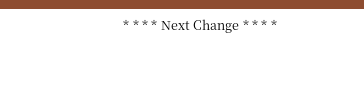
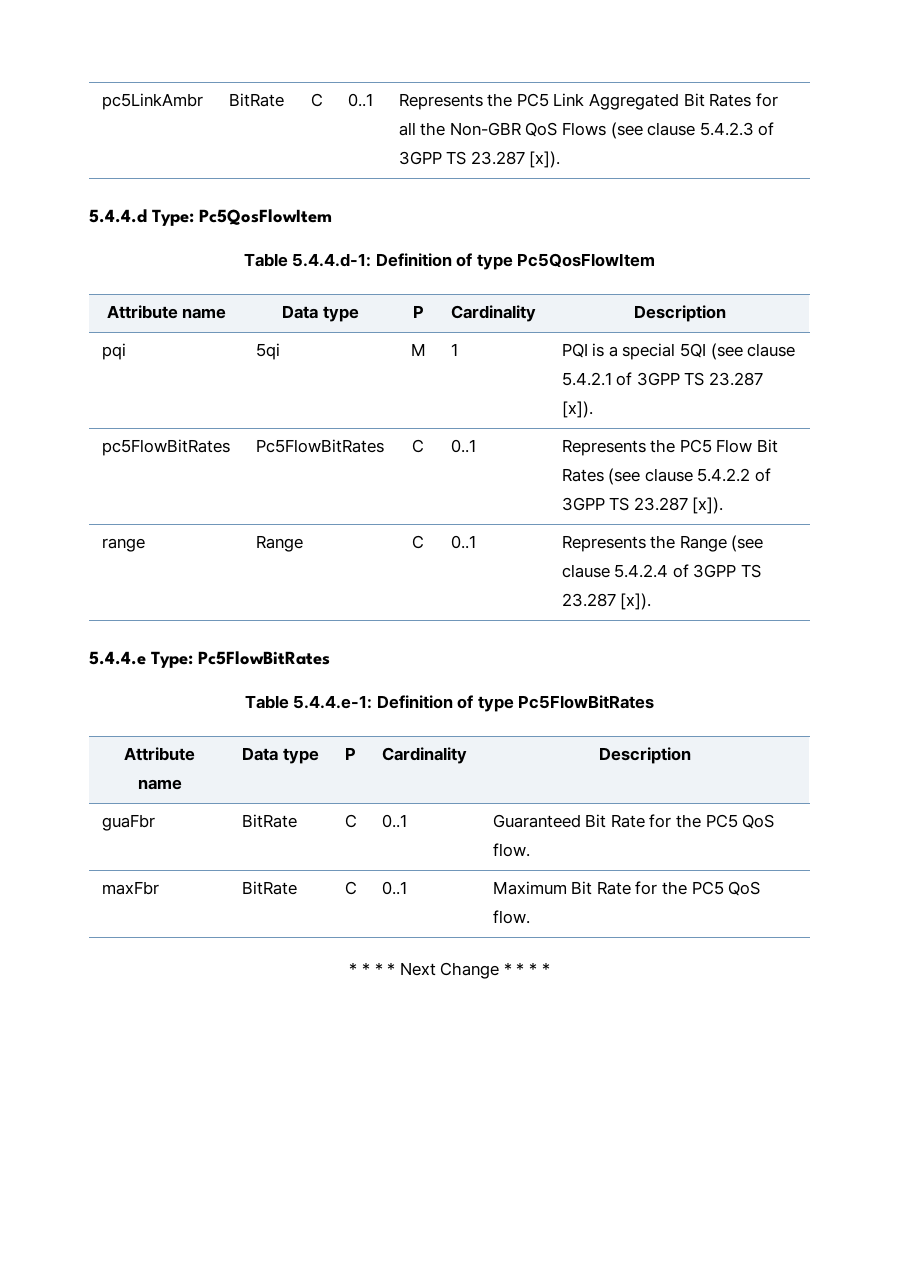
(123, 24) none -> [101,93,203,110] [228,93,284,107] [310,93,323,107] [347,93,373,107] [398,93,778,110] [398,122,775,139] [398,151,561,168] [89,209,332,226] [243,253,656,270] [106,305,227,319] [282,305,359,322] [412,305,424,318] [450,305,536,322] [633,305,726,322] [101,343,126,360] [255,343,280,360] [410,343,426,356] [450,343,458,356] [561,343,796,360] [561,372,763,386] [561,401,593,418] [101,439,230,456] [255,439,384,453] [412,439,424,453] [450,439,476,453] [561,439,778,456] [561,468,771,485] [561,497,724,514] [101,538,145,552] [255,535,303,552] [412,535,424,549] [450,535,476,549] [561,535,764,552] [561,564,761,578] [561,593,652,610] [89,651,330,668] [244,695,655,712] [124,747,195,761] [137,779,182,790] [242,747,319,764] [345,747,356,760] [381,747,467,764] [599,747,691,764] [101,814,155,831] [241,814,297,828] [344,814,357,828] [381,814,407,828] [492,814,775,829] [492,843,530,857] [101,881,159,895] [241,881,297,895] [344,881,357,895] [381,881,407,895] [492,881,761,896] [492,910,530,924] pc5LinkAmbr | BitRate | C | 0..1 | Represents the PC5 Link Aggregated Bit Rates for all the Non-GBR QoS Flows (see clause 5.4.2.3 of 3GPP TS 23.287 [x]). // 5.4.4.d Type: Pc5QosFlowItem // Table 5.4.4.d-1: Definition of type Pc5QosFlowItem // Attribute name | Data type | P | Cardinality | Description // pqi | 5qi | M | 1 | PQI is a special 5QI (see clause 5.4.2.1 of 3GPP TS 23.287 [x]). // pc5FlowBitRates | Pc5FlowBitRates | C | 0..1 | Represents the PC5 Flow Bit Rates (see clause 5.4.2.2 of 3GPP TS 23.287 [x]). // range | Range | C | 0..1 | Represents the Range (see clause 5.4.2.4 of 3GPP TS 23.287 [x]). // 5.4.4.e Type: Pc5FlowBitRates // Table 5.4.4.e-1: Definition of type Pc5FlowBitRates // Attribute name | Data type | P | Cardinality | Description // guaFbr | BitRate | C | 0..1 | Guaranteed Bit Rate for the PC5 QoS flow. // maxFbr | BitRate | C | 0..1 | Maximum Bit Rate for the PC5 QoS flow. //

